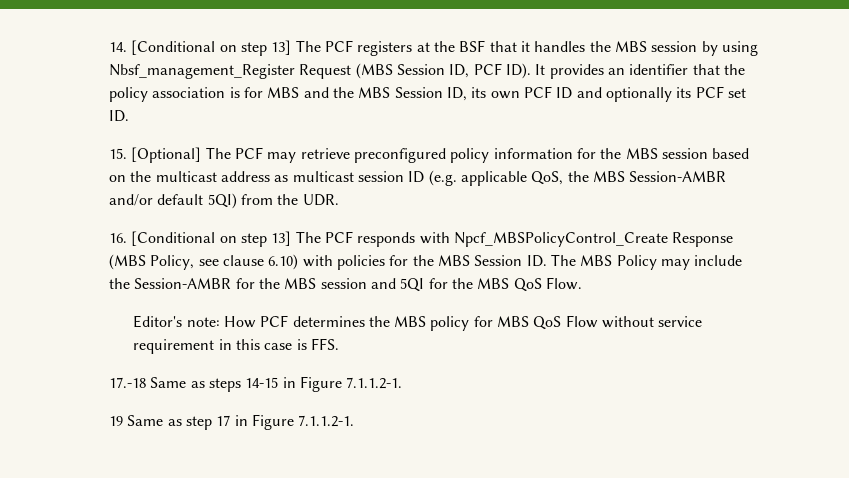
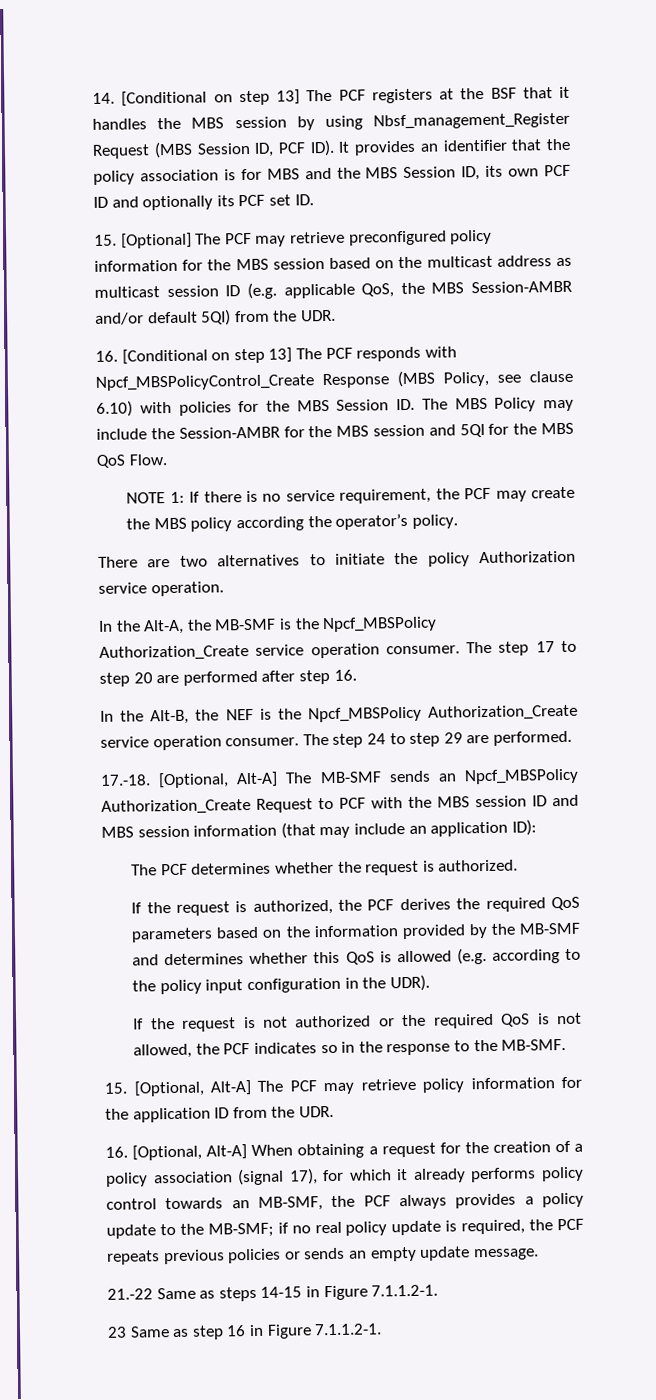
[133,315,703,331] [133,338,339,354] [109,377,147,388] Editor's note: How PCF determines the MBS policy for MBS QoS Flow without service requirement in this case is FFS. // 17.-18 -> [126,486,576,504] [126,513,458,532] [98,550,576,568] [98,581,224,597] [98,616,438,635] [99,640,577,661] [99,669,357,687] [100,704,578,725] [100,730,573,751] [100,768,579,789] [101,794,579,815] [101,819,537,839] [131,859,519,876] [131,896,580,916] [131,922,580,943] [132,948,581,966] [132,974,430,995] [133,1012,583,1032] [133,1038,567,1059] [104,1076,582,1097] [105,1105,335,1123] [105,1140,583,1161] [106,1166,584,1187] [106,1192,584,1211] [106,1218,584,1239] [107,1246,539,1265] [107,1288,154,1300] NOTE 1: If there is no service requirement, the PCF may create the MBS policy according the operator’s policy. // There are two alternatives to initiate the policy Authorization service operation. // In the Alt-A, the MB-SMF is the Npcf_MBSPolicy Authorization_Create service operation consumer. The step 17 to step 20 are performed after step 16. // In the Alt-B, the NEF is the Npcf_MBSPolicy Authorization_Create service operation consumer. The step 24 to step 29 are performed. // 17.-18. [Optional, Alt-A] The MB-SMF sends an Npcf_MBSPolicy Authorization_Create Request to PCF with the MBS session ID and MBS session information (that may include an application ID): // The PCF determines whether the request is authorized. // If the request is authorized, the PCF derives the required QoS parameters based on the information provided by the MB-SMF and determines whether this QoS is allowed (e.g. according to the policy input configuration in the UDR). // If the request is not authorized or the required QoS is not allowed, the PCF indicates so in the response to the MB-SMF. // 15. [Optional, Alt-A] The PCF may retrieve policy information for the application ID from the UDR. // 16. [Optional, Alt-A] When obtaining a request for the creation of a policy association (signal 17), for which it already performs policy control towards an MB-SMF, the PCF always provides a policy update to the MB-SMF; if no real policy update is required, the PCF repeats previous policies or sends an empty update message. // 21.-22
[109,416,124,426] 19 -> [107,1326,128,1338] 23
[216,415,231,426] 17 -> [226,1325,247,1337] 16

